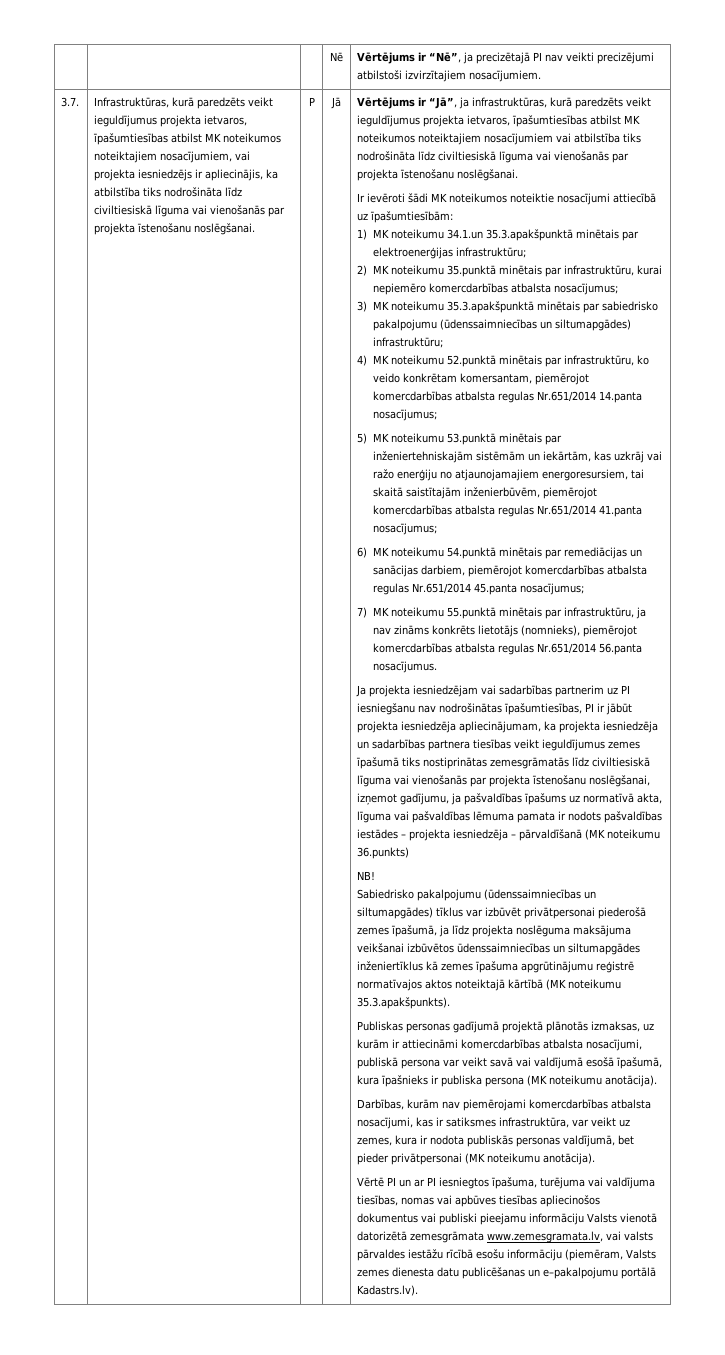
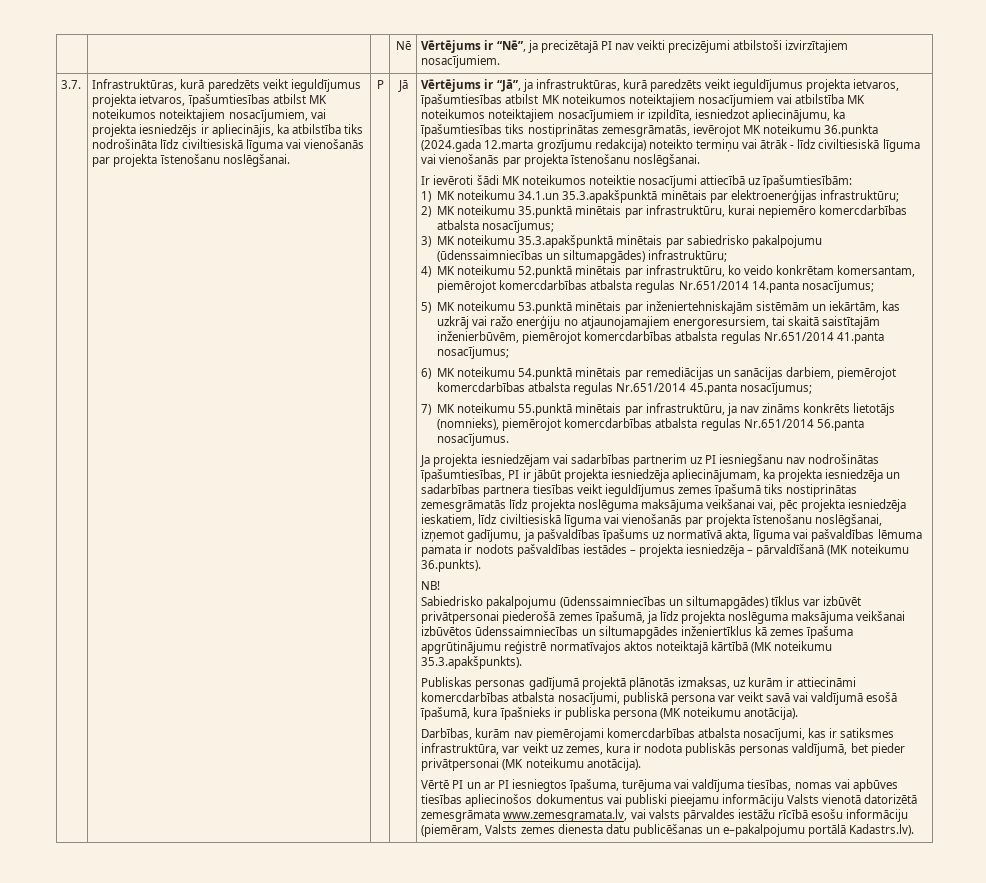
[623,133,642,143] [357,151,416,161] tiks nodrošināta -> [847,95,866,104] [421,109,846,122] [420,124,879,137] [421,139,795,152] MK noteikumos noteiktajiem nosacījumiem ir izpildīta, iesniedzot apliecinājumu, ka īpašumtiesības tiks nostiprinātas zemesgrāmatās, ievērojot MK noteikumu 36.punkta (2024.gada 12.marta grozījumu redakcija) noteikto termiņu vai ātrāk -
(590, 762) none -> [530,499,907,512] [421,514,497,526] projekta noslēguma maksājuma veikšanai vai, pēc projekta iesniedzēja ieskatiem, līdz
[357,847,410,859] 36.punkts) -> [421,559,482,572] 36.punkts).

